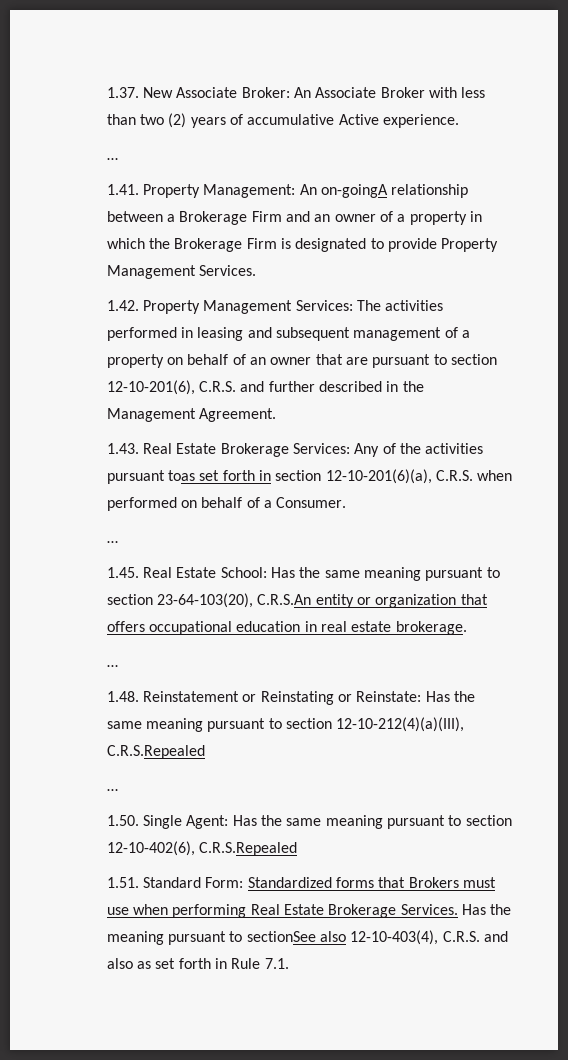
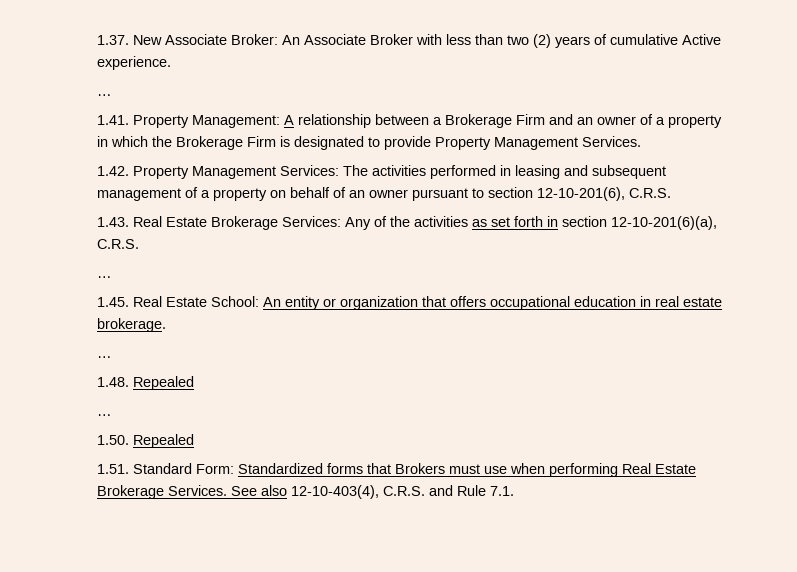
[247,114,335,125] accumulative -> [609,34,678,45] cumulative
[299,184,389,198] An on-goingA -> [283,115,294,125] A
[315,354,368,365] that are -> (408, 193) none
[240,381,424,392] [106,408,277,422] and further described in the Management Agreement. -> (671, 193) none
[106,470,196,484] pursuant toas -> [471,219,487,227] as
[477,470,513,481] [106,497,347,511] when performed on behalf of a Consumer. -> (139, 244) none
[271,567,500,581] [106,593,312,608] Has the same meaning pursuant to section 23-64-103(20), C.R.S.An -> [262,297,281,307] An
[143,691,475,705] [106,717,465,732] [106,745,205,759] [106,789,118,791] [106,815,512,829] [106,841,298,856] Reinstatement or Reinstating or Reinstate: Has the same meaning pursuant to section 12-10-212(4)(a)(III), C.R.S.Repealed // … // 1.50. Single Agent: Has the same meaning pursuant to section 12-10-402(6), C.R.S.Repealed -> [132,376,194,390] [96,414,112,416] [96,434,194,448] Repealed // … // 1.50. Repealed
[461,904,512,915] [106,930,508,945] [106,958,228,969] Has the meaning pursuant to sectionSee also 12-10-403(4), C.R.S. and also as set forth in -> [230,485,453,499] See also 12-10-403(4), C.R.S. and

